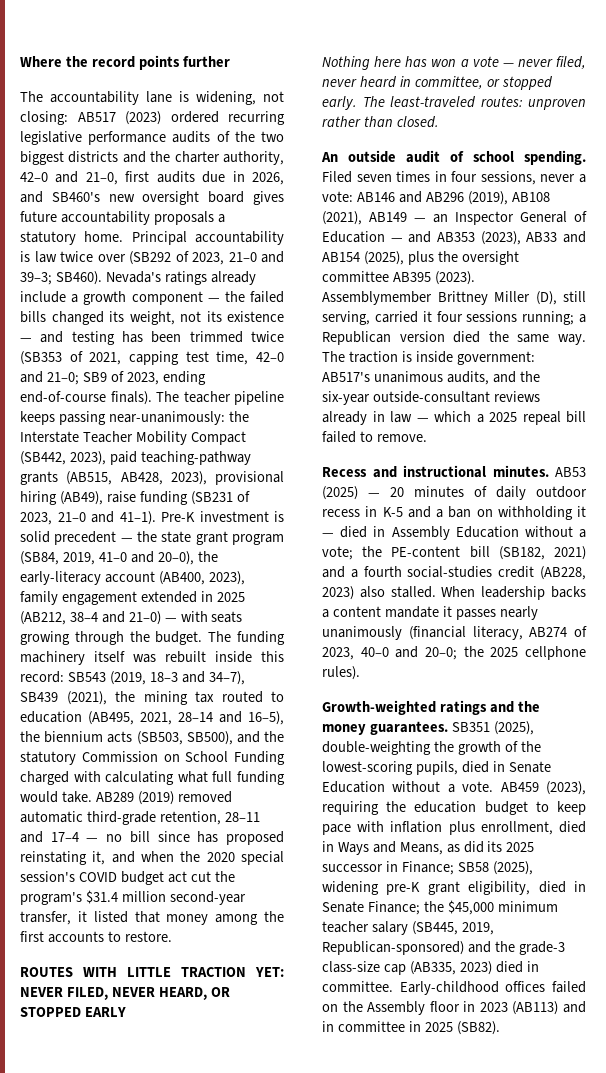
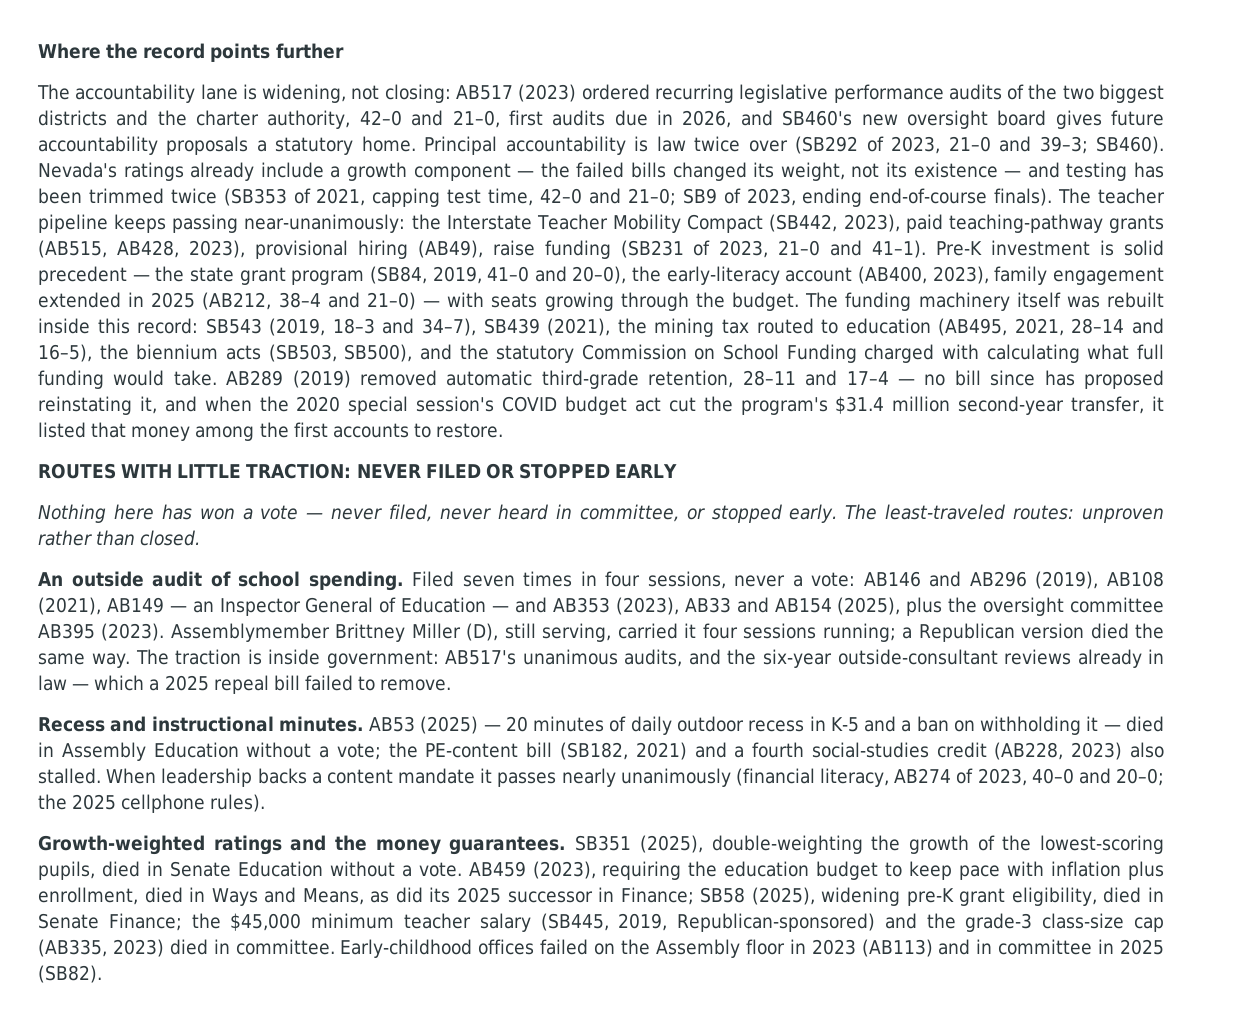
[181,967,284,977] [20,987,207,1000] TRACTION YET: NEVER FILED, NEVER HEARD, -> [246,463,481,479] TRACTION: NEVER FILED

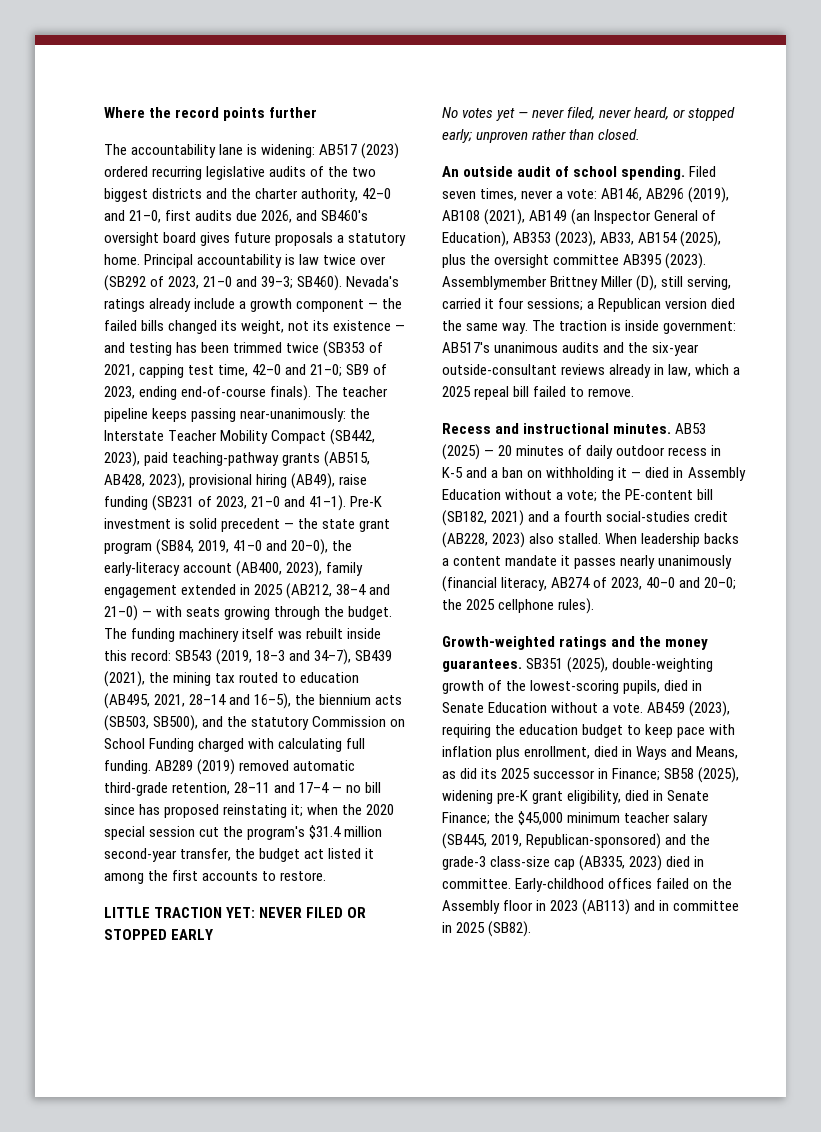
[262,84,451,103] widening, not closing: -> [261,144,316,158] widening:
[833,84,944,103] performance -> (266, 173) none
[657,110,674,125] in -> (258, 215) none
[861,114,898,126] new -> (369, 215) none
[38,136,158,155] accountability -> (272, 237) none
[1087,344,1164,360] [38,370,217,389] what full funding would take. -> [346,738,366,749] [104,760,151,774] full funding.
[139,396,197,414] it, and -> [291,804,304,817] it;
[416,396,661,415] session's COVID budget act -> [149,826,196,837] session
[1152,396,1165,411] [38,422,191,441] it listed that money -> [235,848,375,862] the budget act listed it
[38,463,352,479] ROUTES WITH LITTLE TRACTION: -> [104,907,256,918] LITTLE TRACTION YET:
[38,504,1075,523] Nothing here has won a vote — never filed, never heard in committee, or stopped early. The least-traveled routes: -> [442,107,736,121] [442,129,472,143] No votes yet — never filed, never heard, or stopped early;
[523,571,726,589] times in four sessions, -> [480,188,518,201] times,
[863,571,962,587] AB146 and -> [601,188,643,201] AB146,
[169,601,214,613] — an -> [571,209,591,225] (an
[401,597,769,615] Education — and AB353 (2023), AB33 and -> [442,231,635,247] Education), AB353 (2023), AB33,
[743,623,896,642] sessions running; -> [527,298,584,311] sessions;
[624,649,683,667] audits, -> [562,342,600,353] audits
[38,675,90,691] law — -> [668,364,692,377] law,
[871,835,901,851] the -> (714, 665) none

